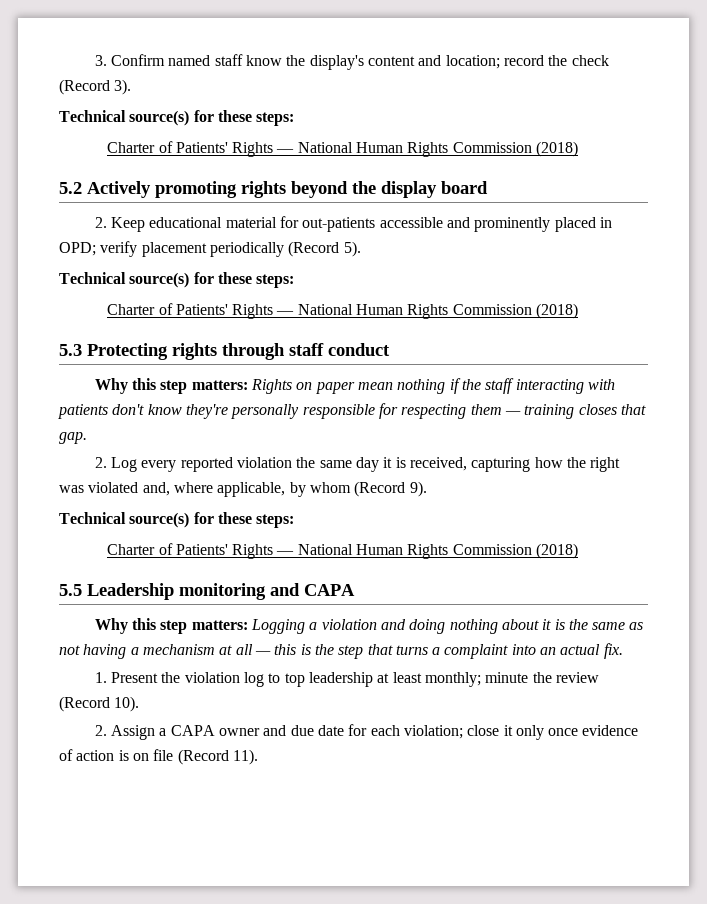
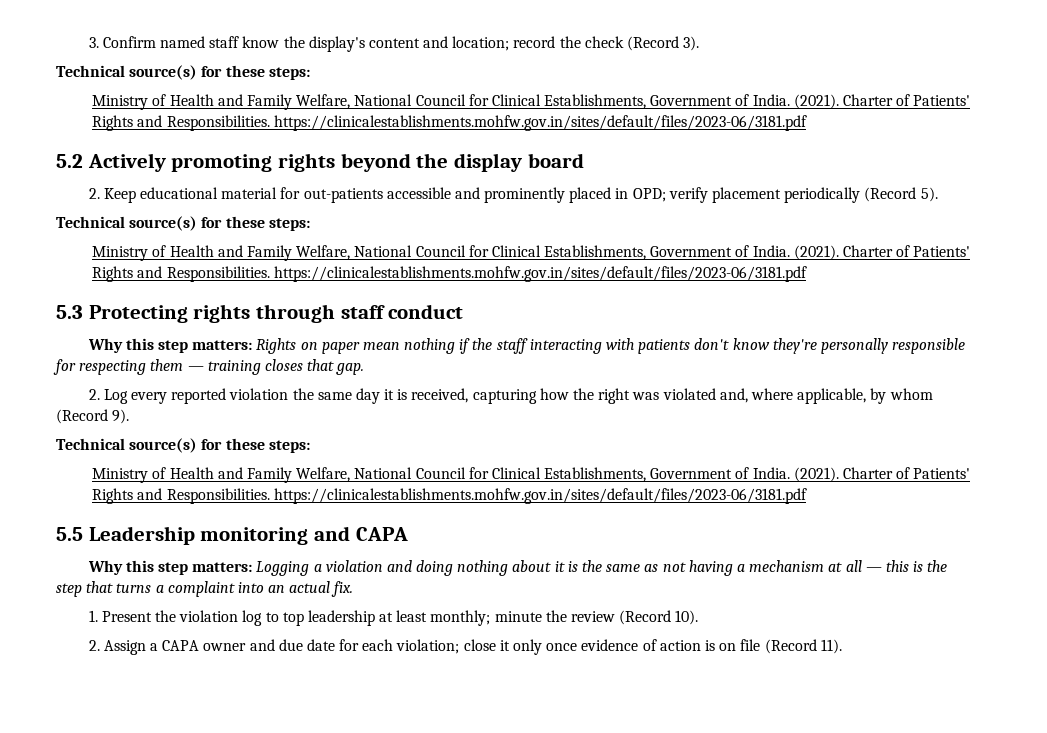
[107,141,579,157] Charter of Patients' Rights — National Human Rights Commission (2018) -> [92,94,971,110] [92,115,807,131] Ministry of Health and Family Welfare, National Council for Clinical Establishments, Government of India. (2021). Charter of Patients' Rights and Responsibilities. https://clinicalestablishments.mohfw.gov.in/sites/default/files/2023-06/3181.pdf
[107,303,579,319] Charter of Patients' Rights — National Human Rights Commission (2018) -> [92,245,971,261] [92,266,807,282] Ministry of Health and Family Welfare, National Council for Clinical Establishments, Government of India. (2021). Charter of Patients' Rights and Responsibilities. https://clinicalestablishments.mohfw.gov.in/sites/default/files/2023-06/3181.pdf
[107,543,579,559] Charter of Patients' Rights — National Human Rights Commission (2018) -> [92,467,971,483] [92,488,807,504] Ministry of Health and Family Welfare, National Council for Clinical Establishments, Government of India. (2021). Charter of Patients' Rights and Responsibilities. https://clinicalestablishments.mohfw.gov.in/sites/default/files/2023-06/3181.pdf

